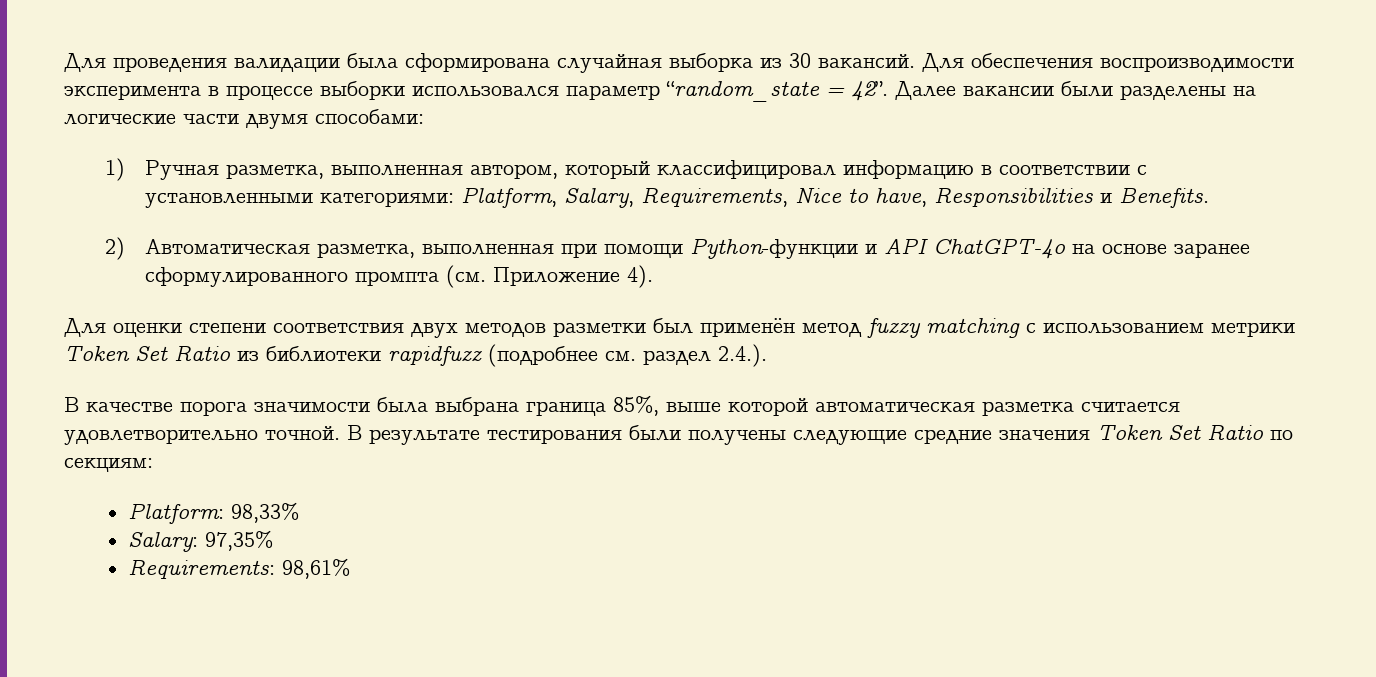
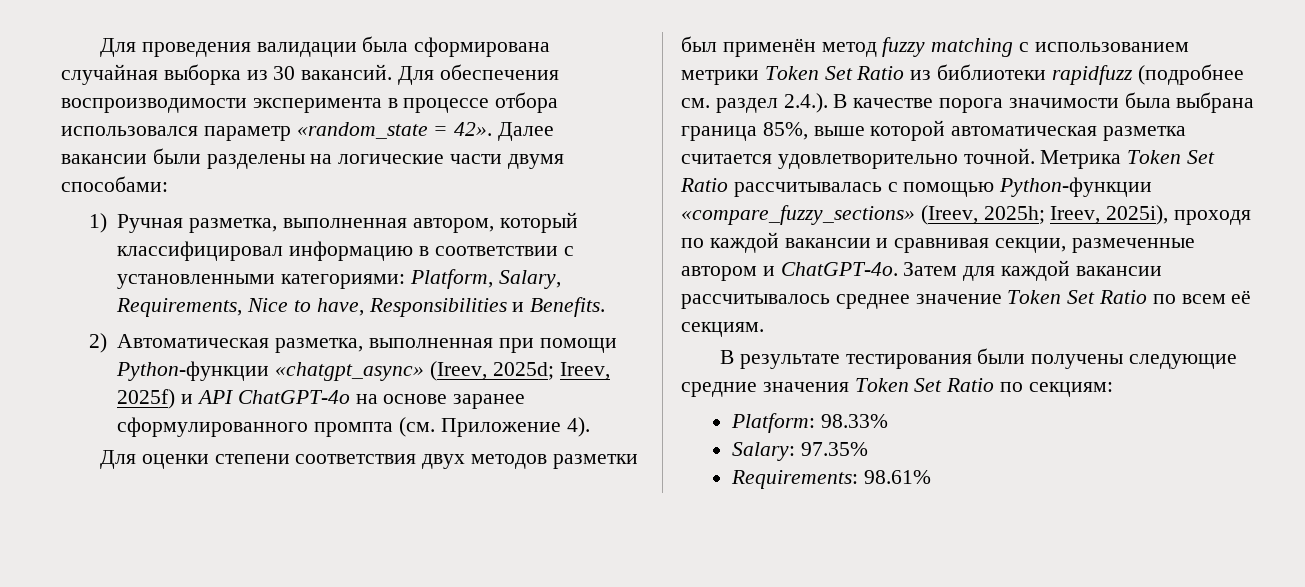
[320,81,405,100] выборки -> [495,92,559,113] отбора
[666,81,888,102] “random_state = 42”. -> [296,122,493,139] «random_state = 42».
(859, 248) none -> [275,361,610,381] [117,389,176,409] «chatgpt_async» (Ireev, 2025d; Ireev, 2025f)
(767, 355) // -> (828, 103) none
(340, 433) none -> [1040,150,1216,169] [680,177,1153,197] [681,205,1252,225] [681,232,1195,253] [681,260,1162,281] [681,290,1252,309] [681,322,764,337] Метрика Token Set Ratio рассчитывалась с помощью Python-функции «compare_fuzzy_sections» (Ireev, 2025h; Ireev, 2025i), проходя по каждой вакансии и сравнивая секции, размеченные автором и ChatGPT-4o. Затем для каждой вакансии рассчитывалось среднее значение Token Set Ratio по всем её секциям. //
[231,502,300,523] 98,33% -> [821,414,889,428] 98.33%
[205,530,274,551] 97,35% -> [801,442,869,456] 97.35%
[282,558,351,579] 98,61% -> [864,470,932,484] 98.61%

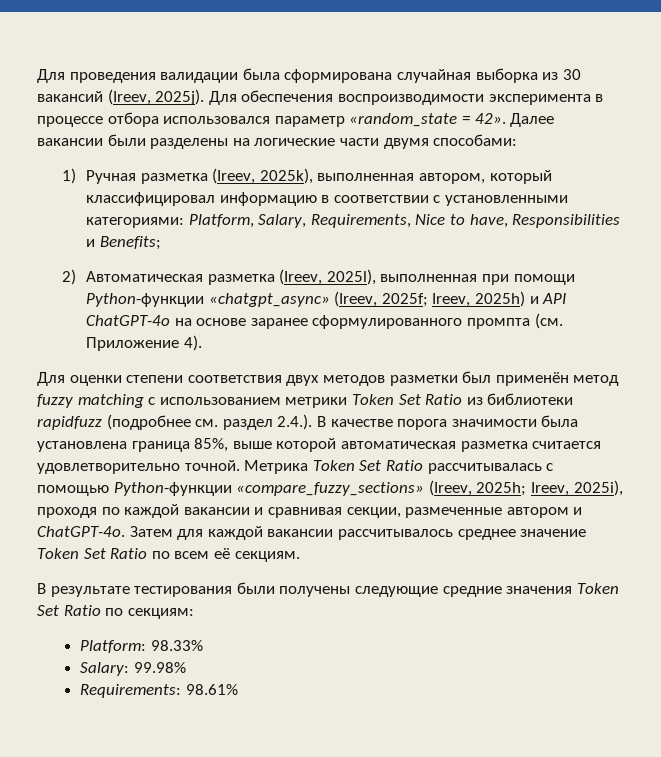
[301,64,393,80] вакансий. -> [37,89,205,105] вакансий (Ireev, 2025j).
[189,218,278,233] разметка, -> [140,168,313,184] разметка (Ireev, 2025k),
[530,297,606,317] Benefits. -> [99,236,161,250] Benefits;
[275,338,364,353] разметка, -> [207,269,376,285] разметка (Ireev, 2025l),
[492,362,610,380] [117,389,176,409] 2025d; Ireev, 2025f) -> [381,291,526,307] 2025f; Ireev, 2025h)
[1176,92,1255,113] выбрана -> [37,441,127,452] установлена
[801,442,869,456] 97.35% -> [133,662,186,673] 99.98%

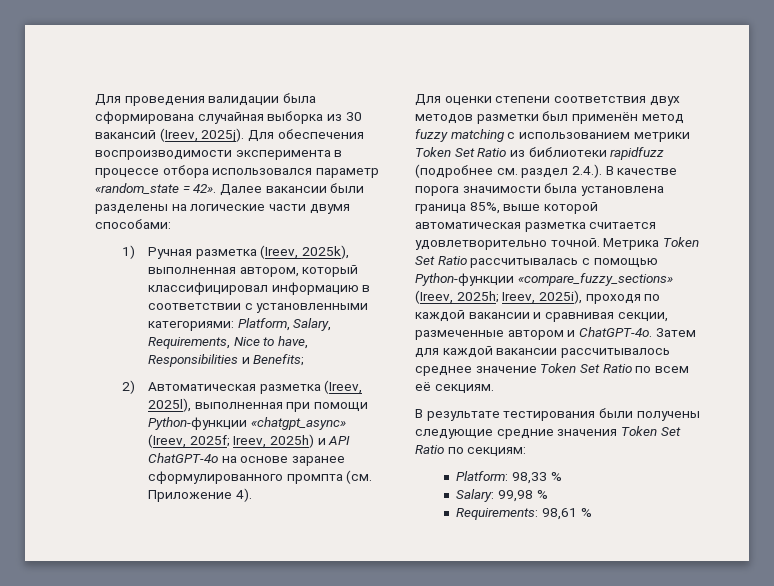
[150,640,203,651] 98.33% -> [512,472,562,484] 98,33 %
[133,662,186,673] 99.98% -> [498,490,548,502] 99,98 %
[185,684,238,695] 98.61% -> [542,508,592,520] 98,61 %

